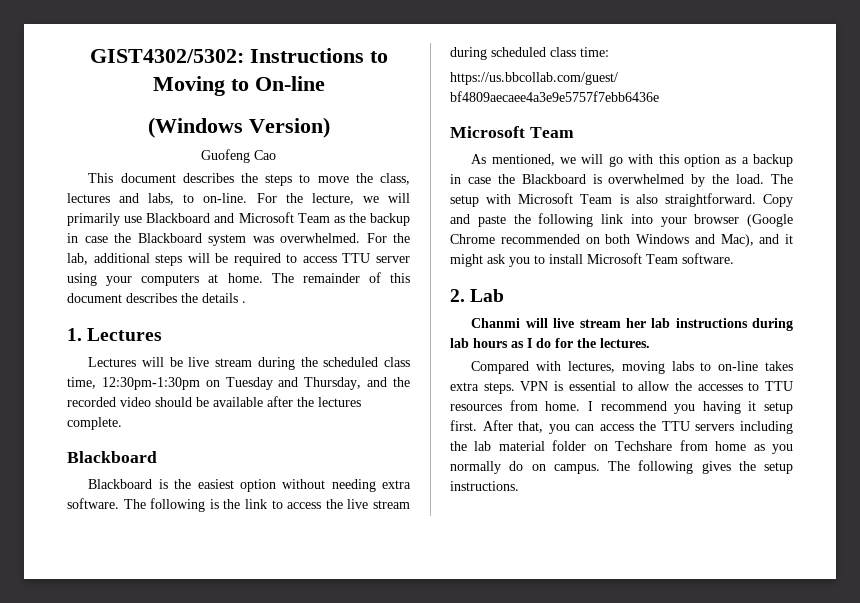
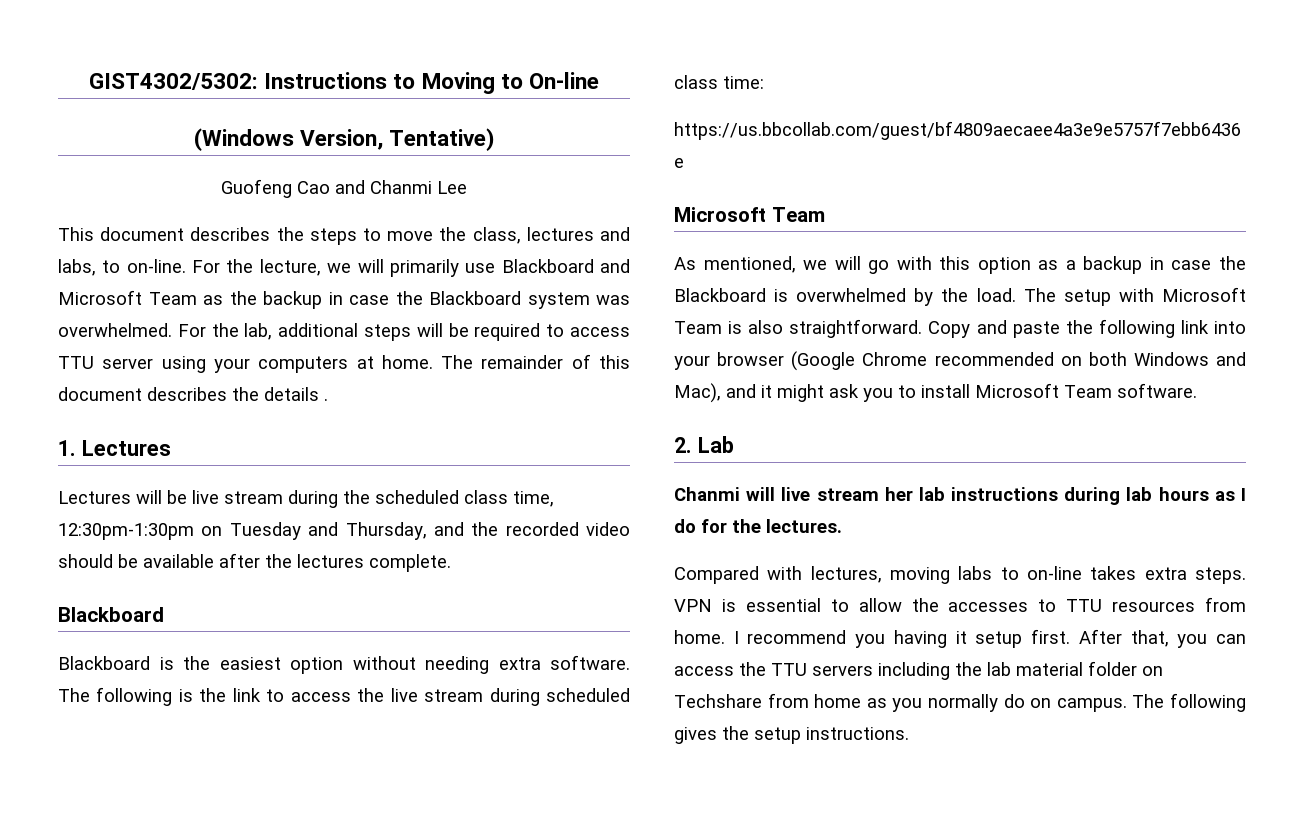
[248,117,330,138] Version) -> [300,128,495,151] Version, Tentative)
(276, 155) none -> [335,180,467,194] and Chanmi Lee

